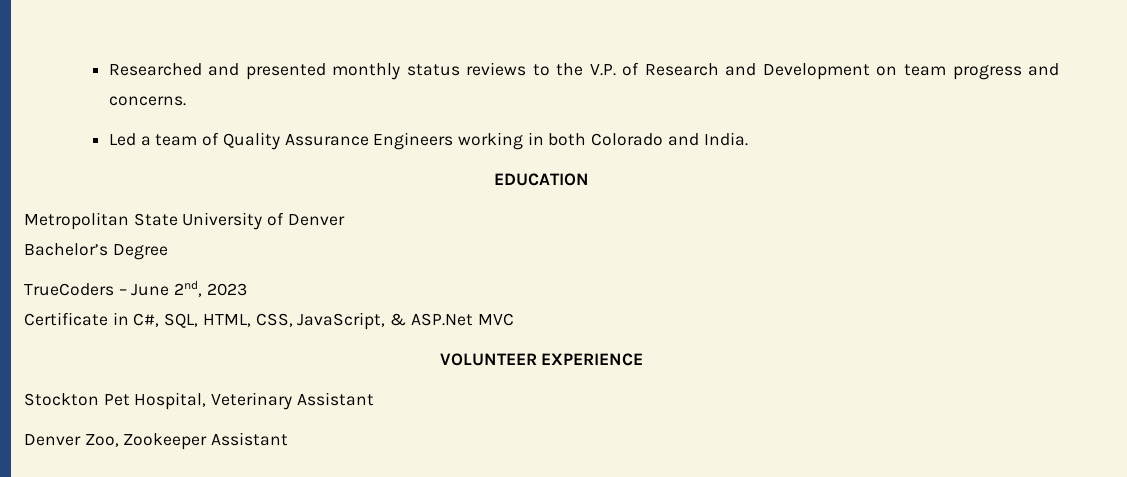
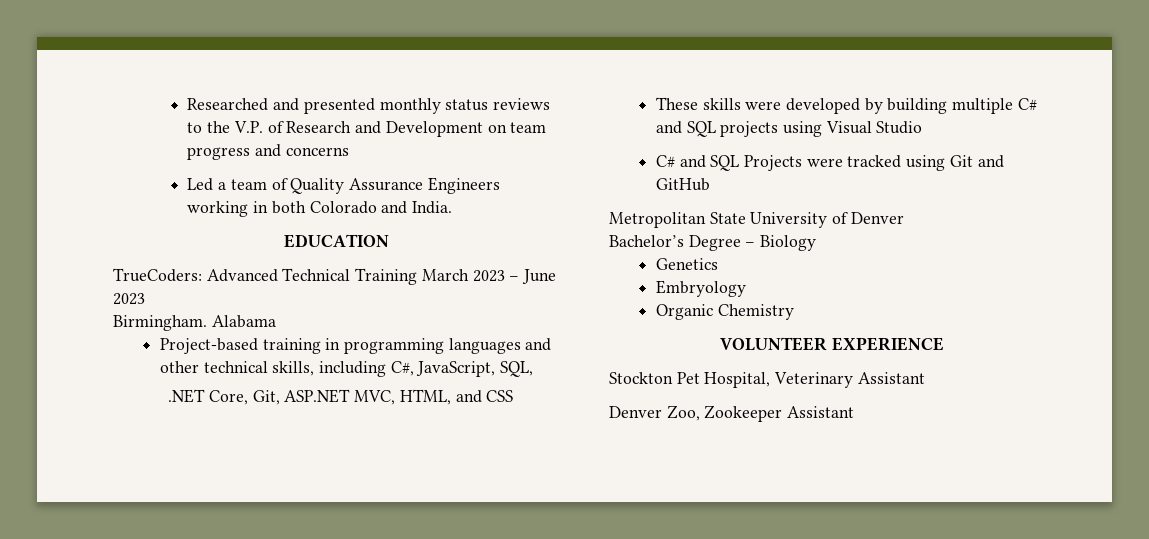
[108,96,186,106] concerns. -> [285,147,349,156] concerns
(589, 179) none -> [113,268,557,285] [113,293,145,305] [113,315,276,331] [159,338,552,354] [159,361,534,377] [168,389,514,405] [655,97,1037,114] [655,121,923,137] [655,155,1004,171] [655,178,710,191] // TrueCoders: Advanced Technical Training March 2023 – June 2023 // Birmingham. Alabama // Project-based training in programming languages and other technical skills, including C#, JavaScript, SQL, // .NET Core, Git, ASP.NET MVC, HTML, and CSS // These skills were developed by building multiple C# and SQL projects using Visual Studio // C# and SQL Projects were tracked using Git and GitHub
[24,280,247,297] [24,312,514,330] // TrueCoders – June 2nd, 2023 // Certificate in C#, SQL, HTML, CSS, JavaScript, & ASP.Net MVC -> [745,235,817,251] [655,258,718,270] [655,280,746,297] [655,304,794,320] – Biology // Genetics // Embryology // Organic Chemistry

